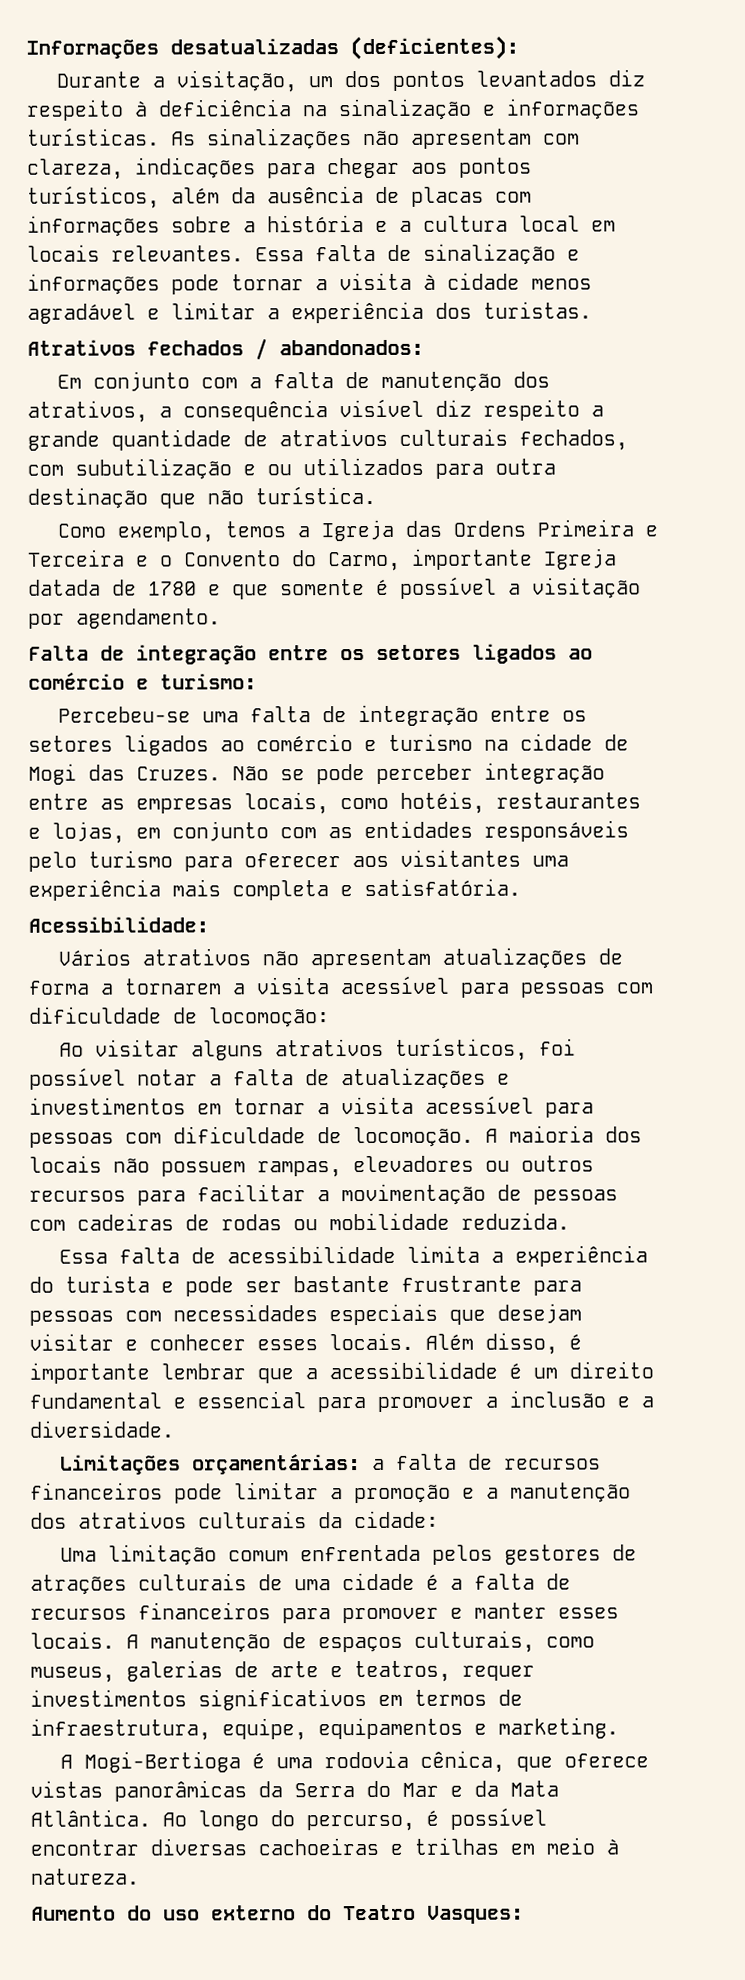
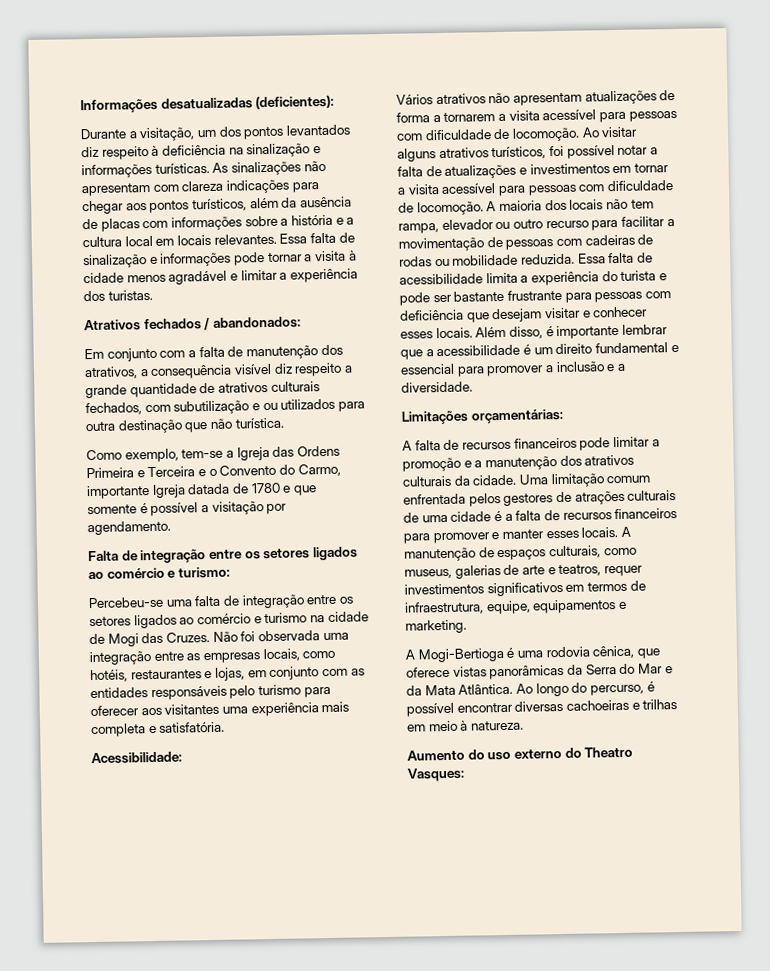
[27,158,124,180] clareza, -> [181,180,224,192] clareza
[224,521,286,538] temos -> [181,448,224,459] tem-se
[280,763,473,785] se pode perceber -> [240,630,349,642] foi observada uma
[209,1007,330,1028] locomoção: // -> [511,127,580,142] locomoção.
[161,1155,594,1178] [29,1190,126,1202] possuem rampas, elevadores ou outros recursos -> [630,199,654,209] [398,219,589,234] tem rampa, elevador ou outro recurso
(570, 1221) // -> (575, 259) none
[173,1303,438,1326] necessidades especiais -> [400,309,464,321] deficiência
[371,1458,385,1471] a -> [402,440,412,451] // A
[354,1510,439,1529] cidade: // -> [472,474,518,486] cidade.
[343,1904,416,1921] Teatro -> [584,746,634,758] Theatro

